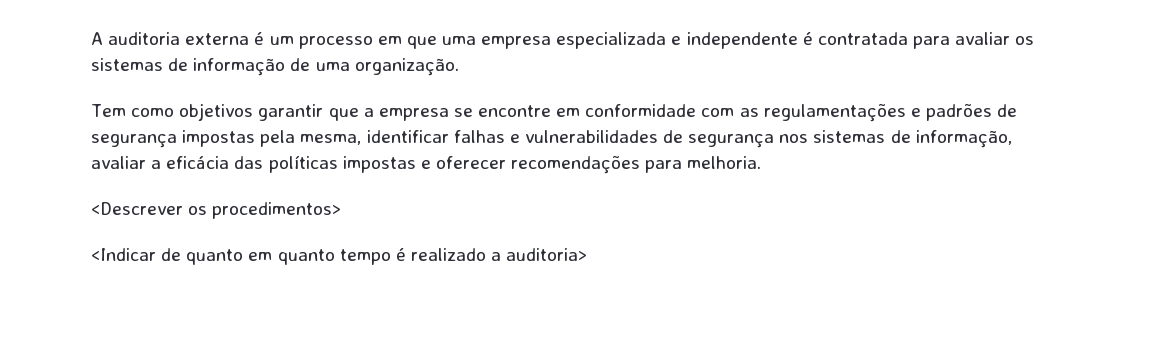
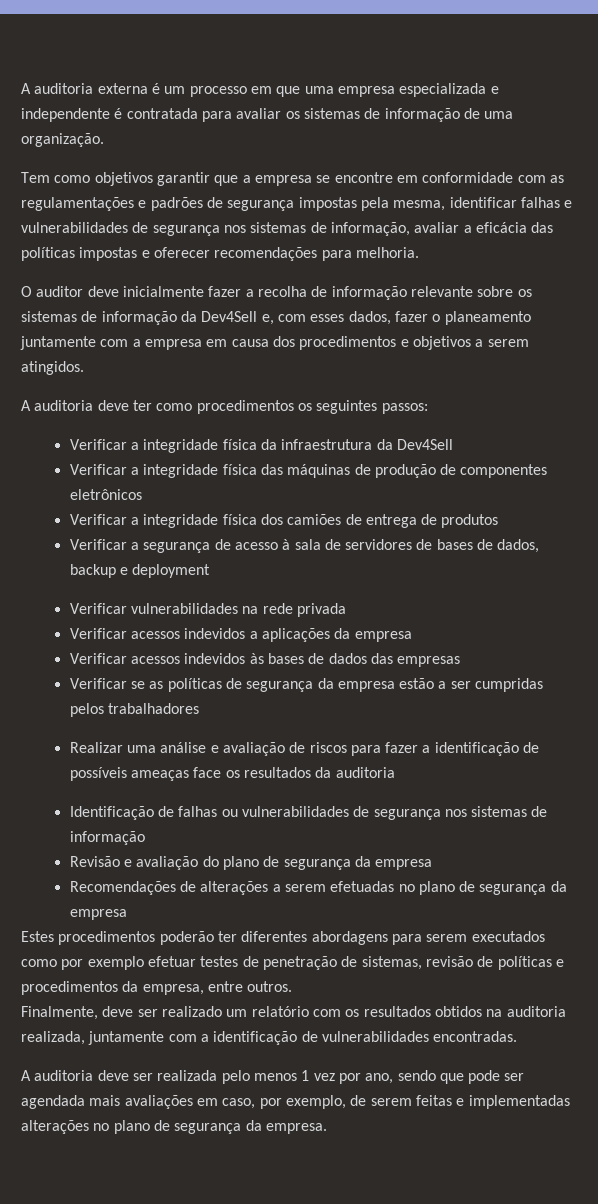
[91,202,342,219] [91,248,588,265] <Descrever os procedimentos> // <Indicar de quanto em quanto tempo é realizado a auditoria> -> [21,286,532,300] [21,311,531,325] [20,336,529,350] [21,361,84,375] [21,400,428,414] [69,439,453,453] [69,464,548,478] [69,489,142,500] [69,514,499,528] [69,539,540,553] [69,564,211,578] [69,603,346,617] [69,628,412,642] [69,653,461,667] [69,678,544,692] [69,703,199,717] [69,742,540,756] [69,767,395,781] [69,806,548,820] [69,831,145,845] [69,856,433,870] [69,881,567,895] [69,909,127,920] [21,931,545,945] [21,956,564,970] [21,981,293,995] [21,1006,566,1020] [21,1031,518,1045] [21,1070,525,1084] [21,1095,570,1109] [21,1120,327,1134] O auditor deve inicialmente fazer a recolha de informação relevante sobre os sistemas de informação da Dev4Sell e, com esses dados, fazer o planeamento juntamente com a empresa em causa dos procedimentos e objetivos a serem atingidos. // A auditoria deve ter como procedimentos os seguintes passos: // Verificar a integridade física da infraestrutura da Dev4Sell // Verificar a integridade física das máquinas de produção de componentes eletrônicos // Verificar a integridade física dos camiões de entrega de produtos // Verificar a segurança de acesso à sala de servidores de bases de dados, backup e deployment // Verificar vulnerabilidades na rede privada // Verificar acessos indevidos a aplicações da empresa // Verificar acessos indevidos às bases de dados das empresas // Verificar se as políticas de segurança da empresa estão a ser cumpridas pelos trabalhadores // Realizar uma análise e avaliação de riscos para fazer a identificação de possíveis ameaças face os resultados da auditoria // Identificação de falhas ou vulnerabilidades de segurança nos sistemas de informação // Revisão e avaliação do plano de segurança da empresa // Recomendações de alterações a serem efetuadas no plano de segurança da empresa // Estes procedimentos poderão ter diferentes abordagens para serem executados como por exemplo efetuar testes de penetração de sistemas, revisão de políticas e procedimentos da empresa, entre outros. // Finalmente, deve ser realizado um relatório com os resultados obtidos na auditoria realizada, juntamente com a identificação de vulnerabilidades encontradas. // A auditoria deve ser realizada pelo menos 1 vez por ano, sendo que pode ser agendada mais avaliações em caso, por exemplo, de serem feitas e implementadas alterações no plano de segurança da empresa.

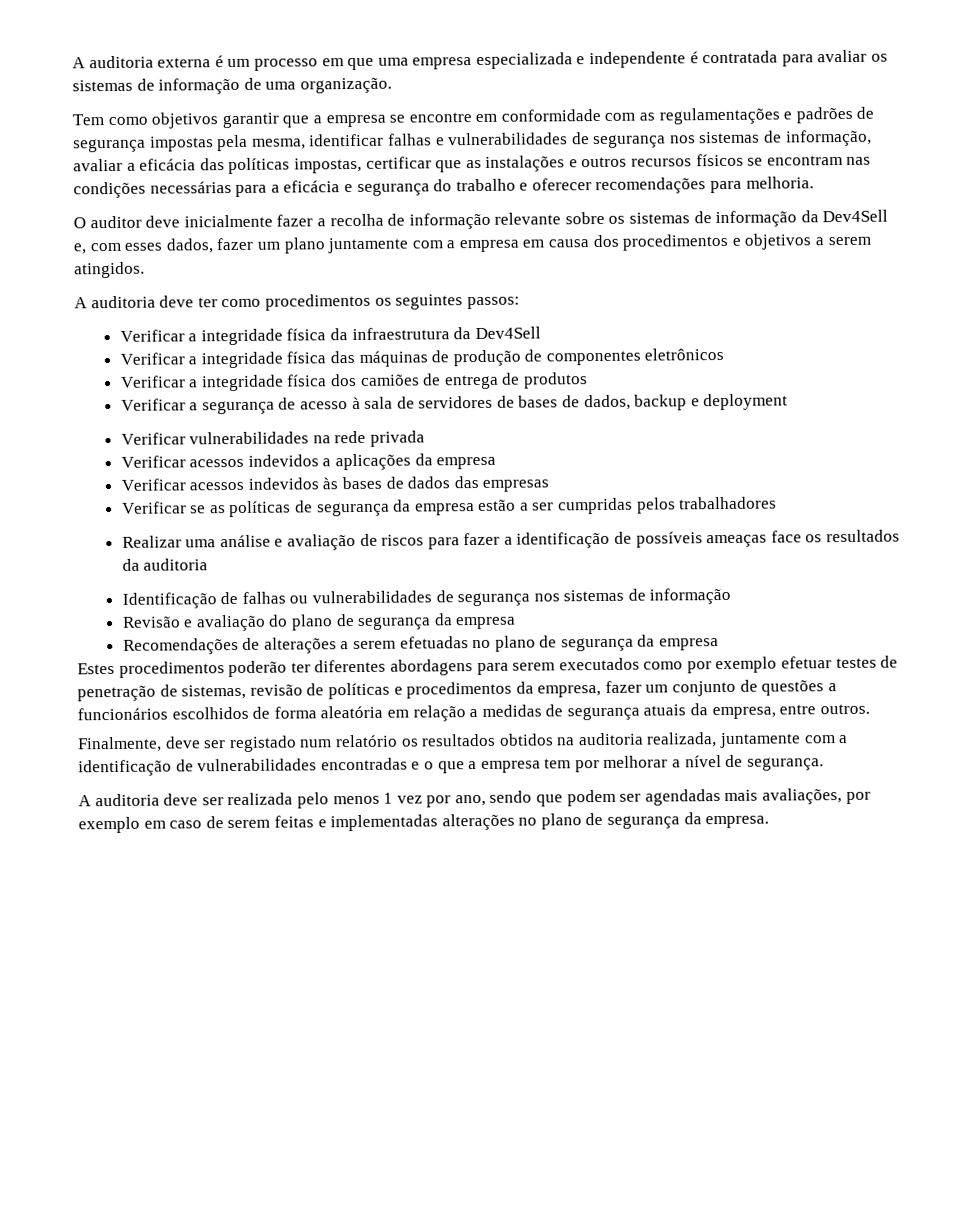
[79,247,138,261] impostas -> [293,153,872,174] [73,178,516,199] impostas, certificar que as instalações e outros recursos físicos se encontram nas condições necessárias para a eficácia e segurança do trabalho
[432,311,531,325] o planeamento -> [256,237,326,254] um plano
(204, 989) none -> [604,679,837,697] [77,703,776,722] fazer um conjunto de questões a funcionários escolhidos de forma aleatória em relação a medidas de segurança atuais da empresa,
[161,1006,341,1017] realizado um relatório com -> [228,734,398,753] registado num relatório
[433,1031,518,1042] encontradas. -> [320,754,824,774] encontradas e o que a empresa tem por melhorar a nível de segurança.
[468,1070,525,1084] [21,1095,346,1109] pode ser agendada mais avaliações em caso, por exemplo, -> [566,788,871,807] [78,816,203,834] podem ser agendadas mais avaliações, por exemplo em caso

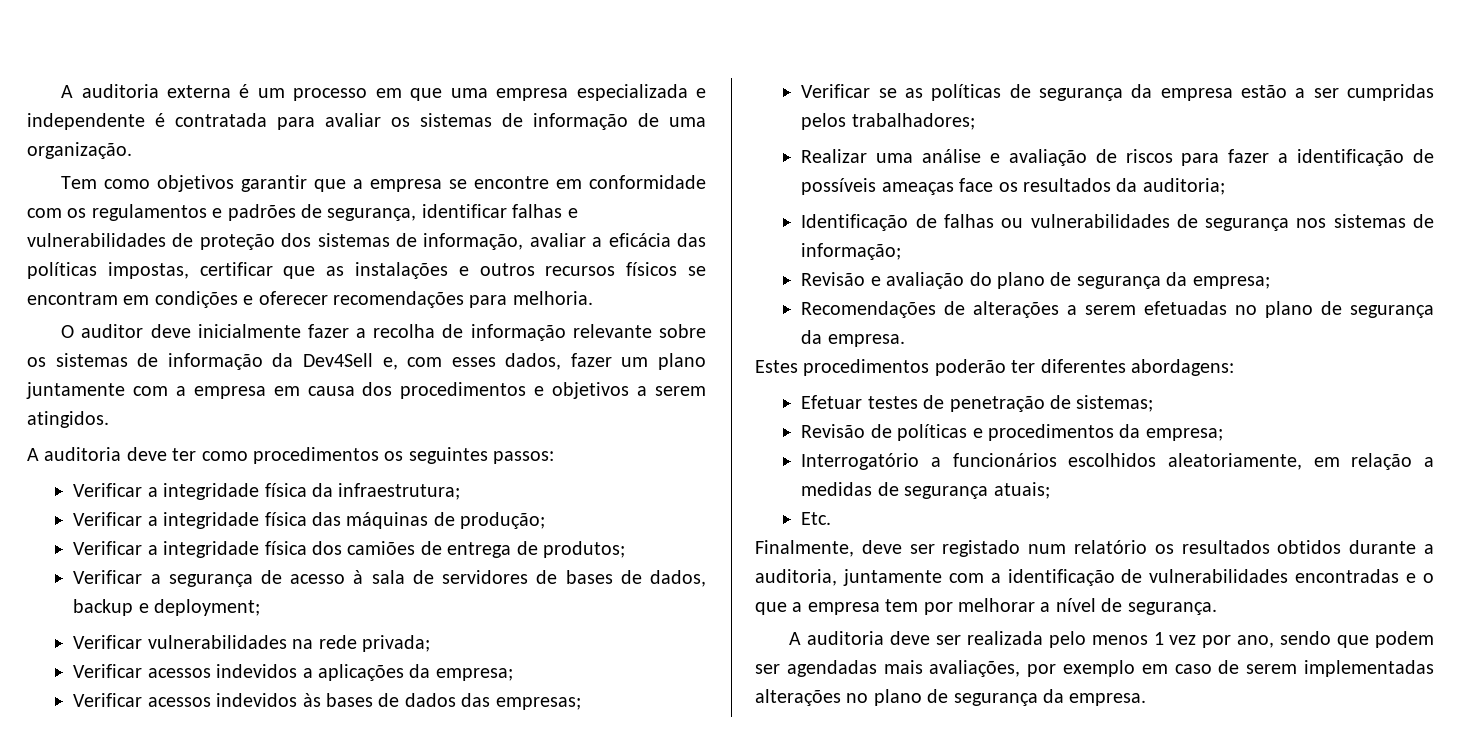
[639,107,780,125] as regulamentações -> [67,204,207,221] os regulamentos
[73,134,306,153] segurança impostas pela mesma, -> [327,208,417,221] segurança,
[593,134,696,149] segurança nos -> [199,233,312,250] proteção dos
[846,156,872,165] [73,178,516,199] nas condições necessárias para a eficácia e segurança do trabalho -> [123,291,238,308] em condições
[351,326,541,341] infraestrutura da Dev4Sell -> [338,483,461,500] infraestrutura;
[452,347,725,367] produção de componentes eletrônicos -> [460,512,546,529] produção;
[523,372,588,389] produtos -> [542,541,625,558] produtos;
[703,393,789,411] deployment -> [154,599,261,616] deployment;
[369,430,425,447] privada -> [361,635,430,652] privada;
[436,456,497,470] empresa -> [435,668,513,681] empresa;
[482,479,550,492] empresas -> [495,697,581,710] empresas;
[679,496,778,510] trabalhadores -> [851,113,975,130] trabalhadores;
[143,558,209,571] auditoria -> [1142,178,1225,195] auditoria;
[649,587,732,605] informação -> [801,243,902,260] informação;
[456,616,517,630] empresa -> [1192,276,1270,289] empresa;
[659,638,720,651] empresa -> [827,334,905,347] empresa.
[389,656,833,676] abordagens para serem executados como por exemplo efetuar -> [1131,359,1234,376] [801,395,863,409] abordagens: // Efetuar
[181,684,303,700] sistemas, revisão -> [1076,395,1154,412] [801,424,866,438] sistemas; // Revisão
[537,679,837,698] [77,705,384,721] empresa, fazer um conjunto de questões a funcionários escolhidos de forma aleatória -> [1145,428,1223,441] [801,453,1303,470] empresa; // Interrogatório a funcionários escolhidos aleatoriamente,
[643,703,870,720] atuais da empresa, entre outros. -> [993,482,1050,499] [801,512,832,525] atuais; // Etc.
[556,732,718,748] na auditoria realizada, -> [1349,540,1434,554] [755,569,837,586] durante a auditoria,
[273,815,327,828] feitas e -> (1298, 669) none

